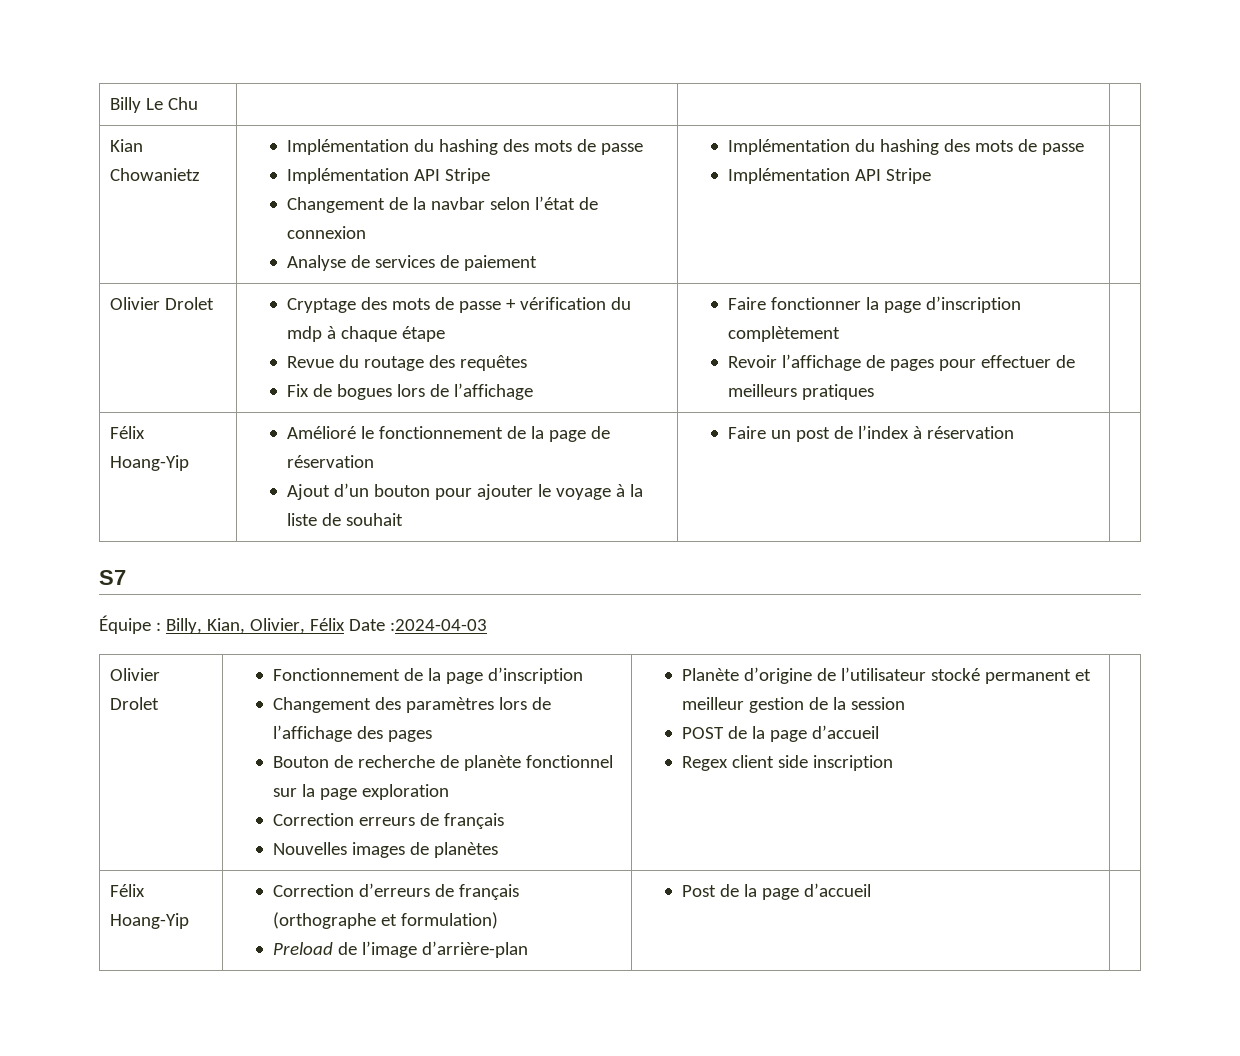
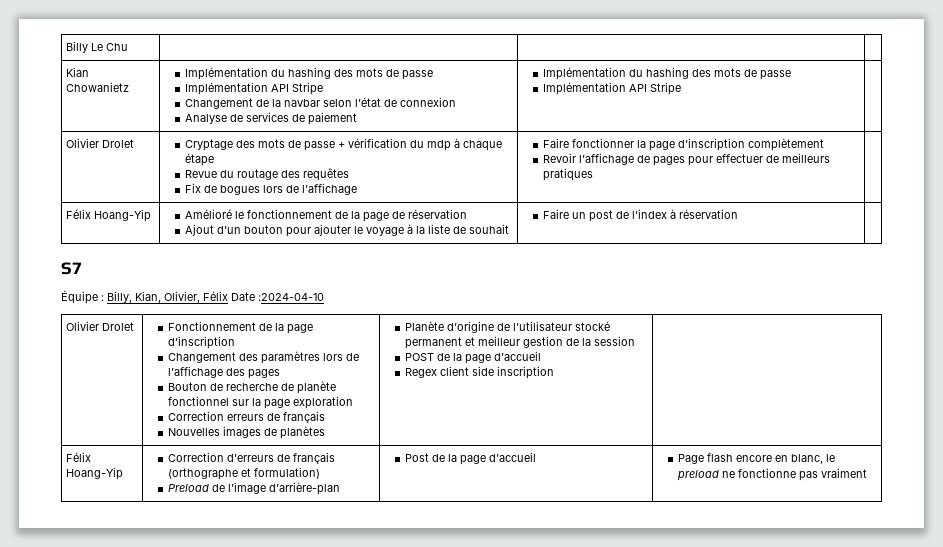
[389,619,487,631] :2024-04-03 -> [258,293,324,301] :2024-04-10
(871, 890) none -> [677,453,835,464] [676,468,867,481] Page flash encore en blanc, le preload ne fonctionne pas vraiment

